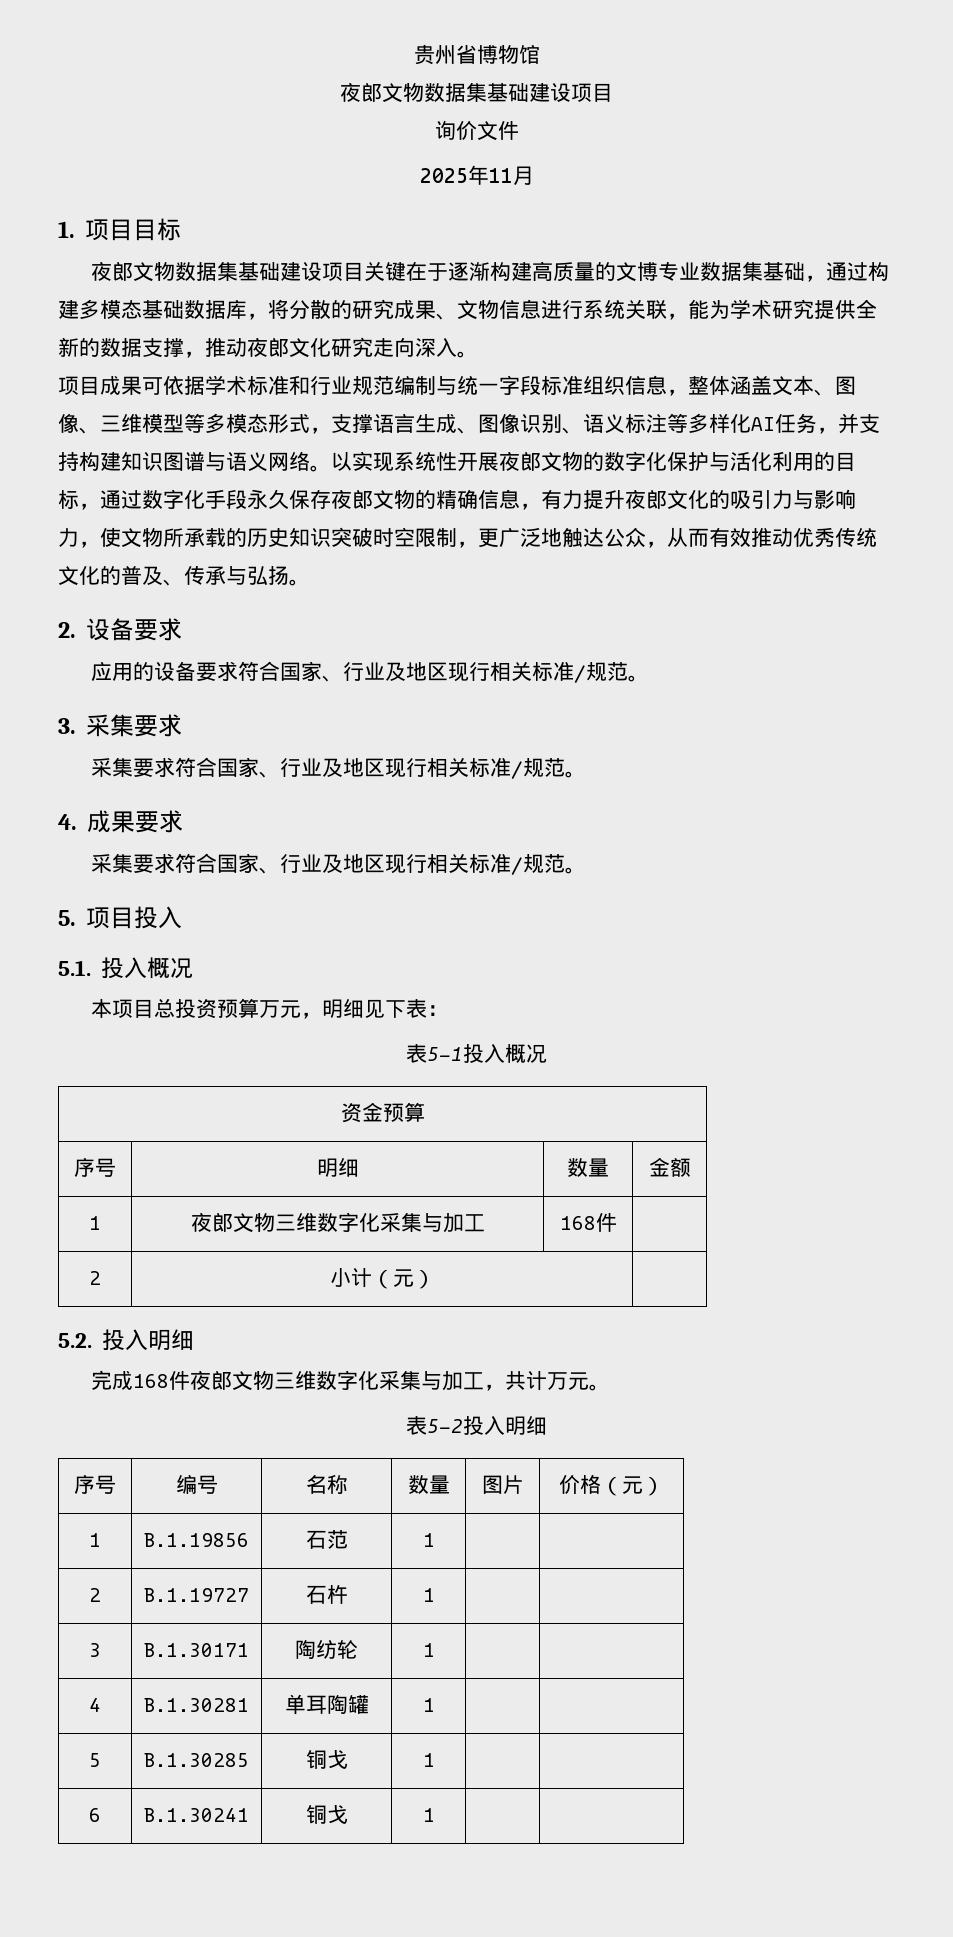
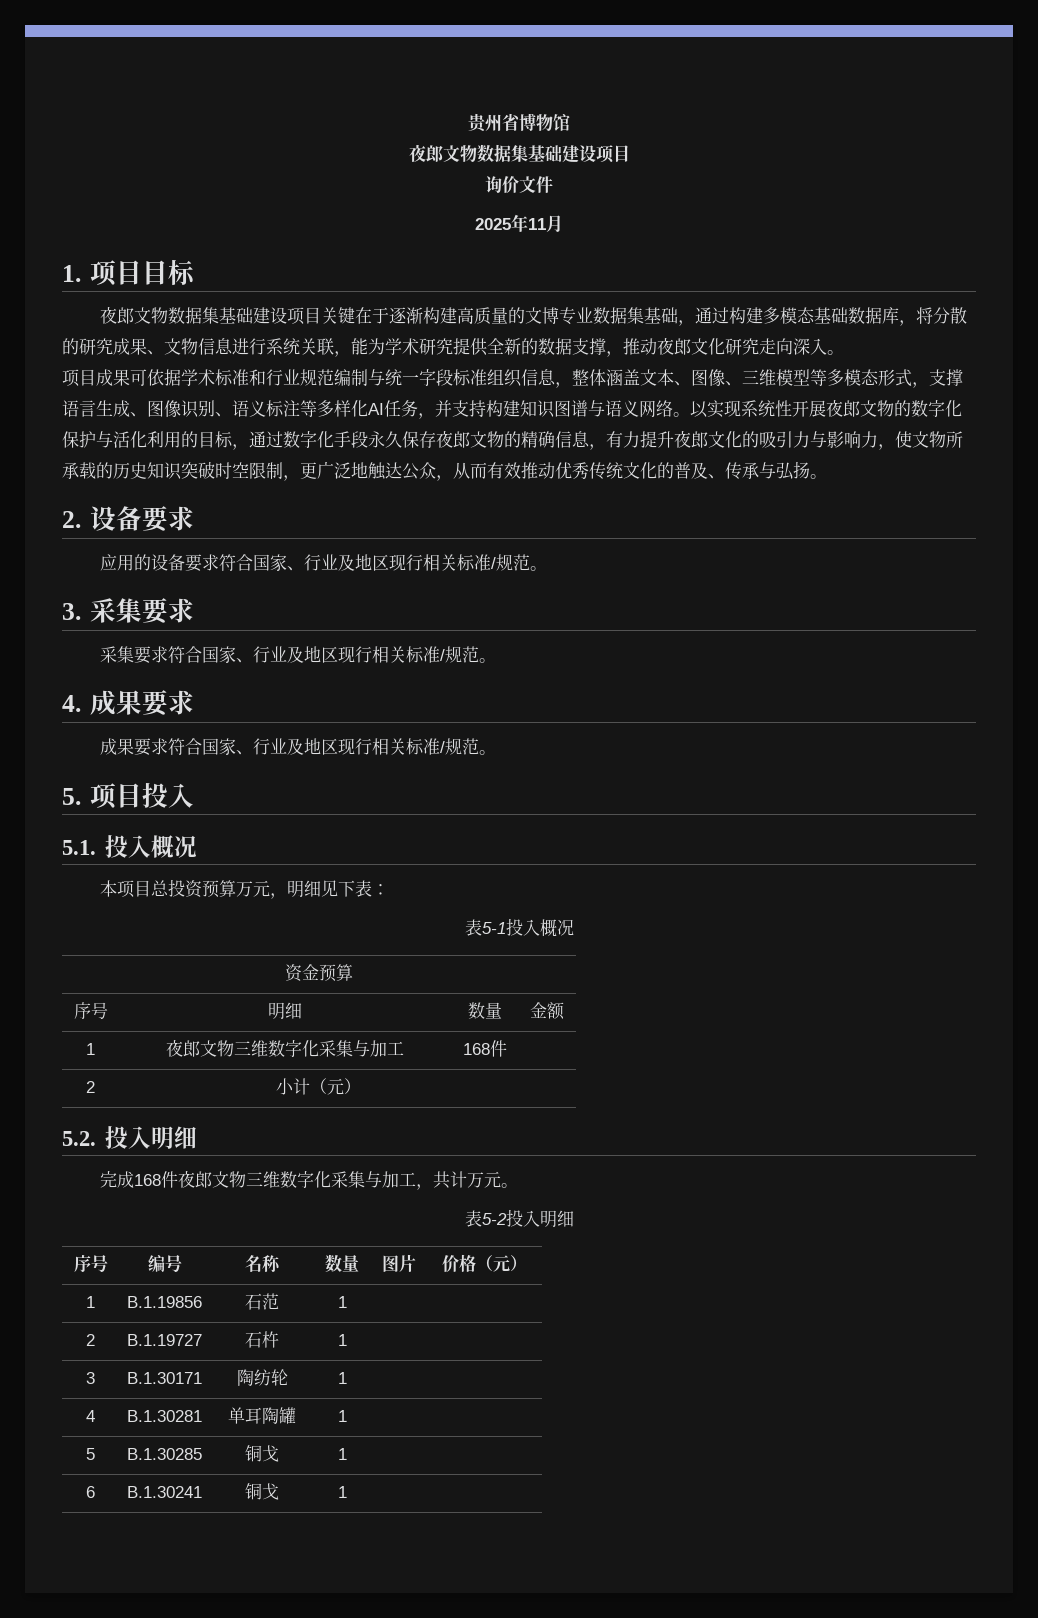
[91,853,134,873] 采集 -> [99,738,134,755] 成果

